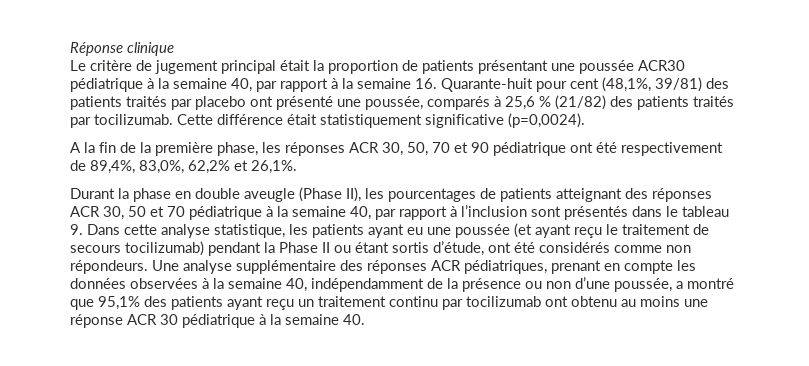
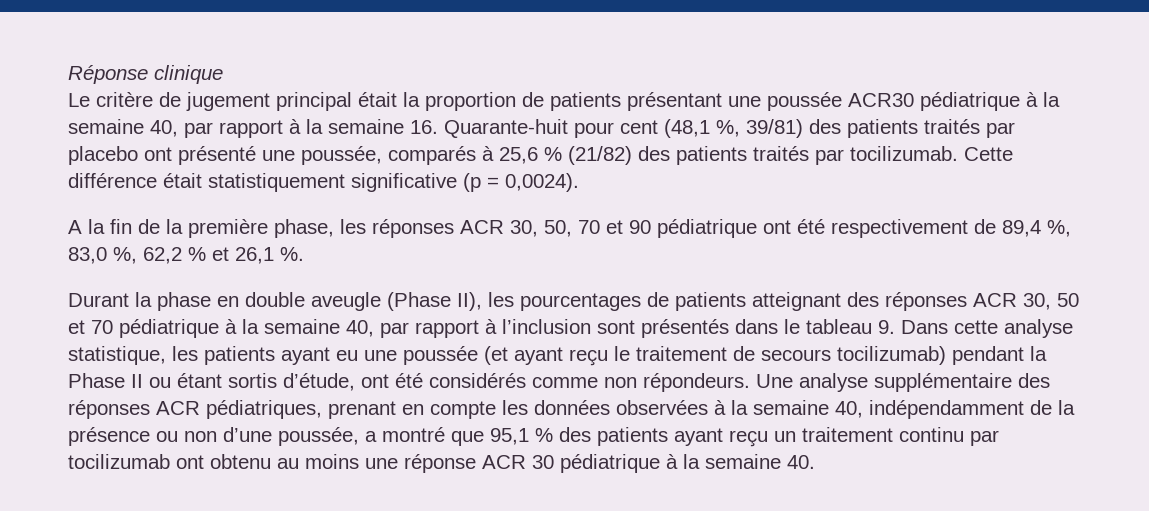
[602,77,651,92] (48,1%, -> [664,119,740,138] (48,1 %,
[508,113,585,128] (p=0,0024). -> [463,173,579,192] (p = 0,0024).
[90,160,297,174] 89,4%, 83,0%, 62,2% et 26,1%. -> [1002,220,1071,237] [68,247,304,264] 89,4 %, 83,0 %, 62,2 % et 26,1 %.
[98,296,140,310] 95,1% -> [490,428,553,445] 95,1 %

